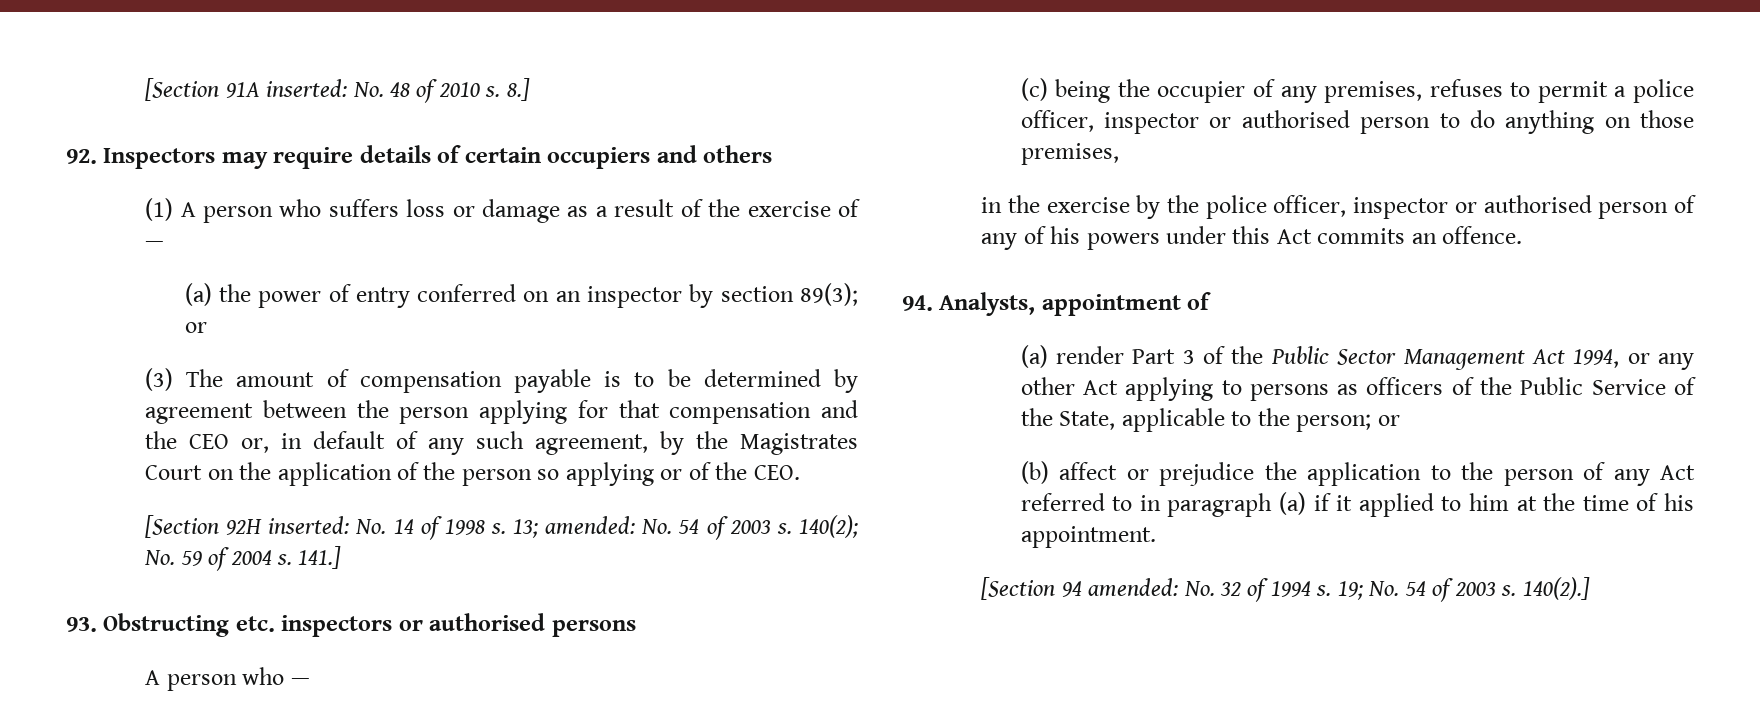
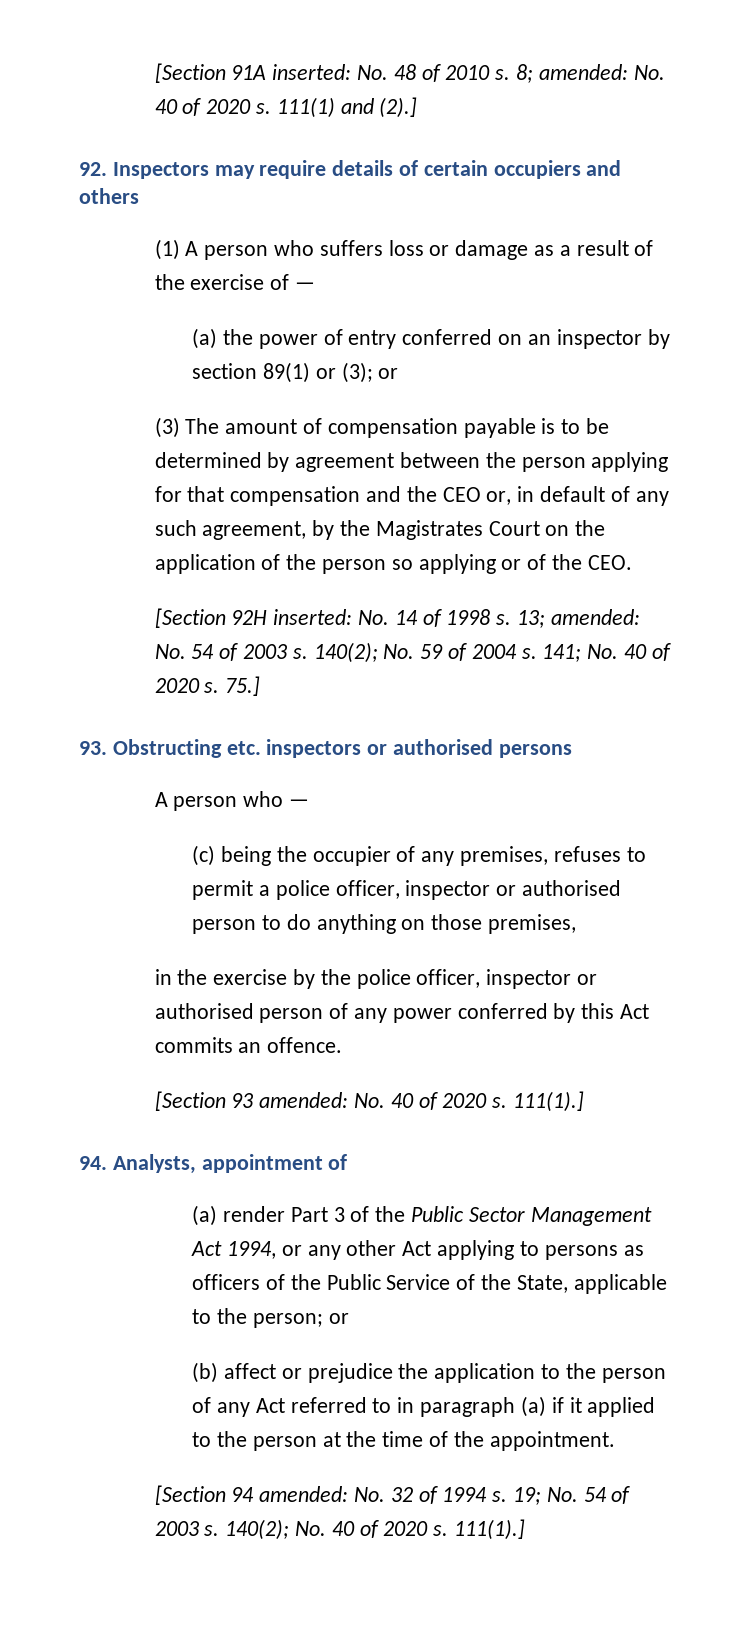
[506,78,530,101] 8.] -> [515,64,665,83] [154,97,418,118] 8; amended: No. 40 of 2020 s. 111(1) and (2).]
[800,283,859,306] 89(3); -> [263,362,373,383] 89(1) or (3);
[298,546,342,569] 141.] -> [542,643,671,662] [154,676,261,696] 141; No. 40 of 2020 s. 75.]
[1023,226,1227,250] of his powers under -> [392,1003,576,1023] power conferred by
(1523, 235) none -> [154,1091,584,1112] // [Section 93 amended: No. 40 of 2020 s. 111(1).]
[1469,493,1510,511] him -> [217,1431,317,1451] the person
[1663,493,1694,511] his -> [453,1431,484,1447] the
[1522,577,1590,600] 140(2).] -> [225,1519,525,1540] 140(2); No. 40 of 2020 s. 111(1).]

